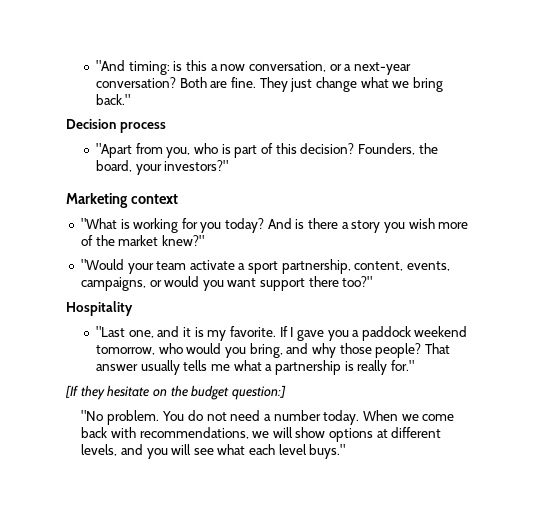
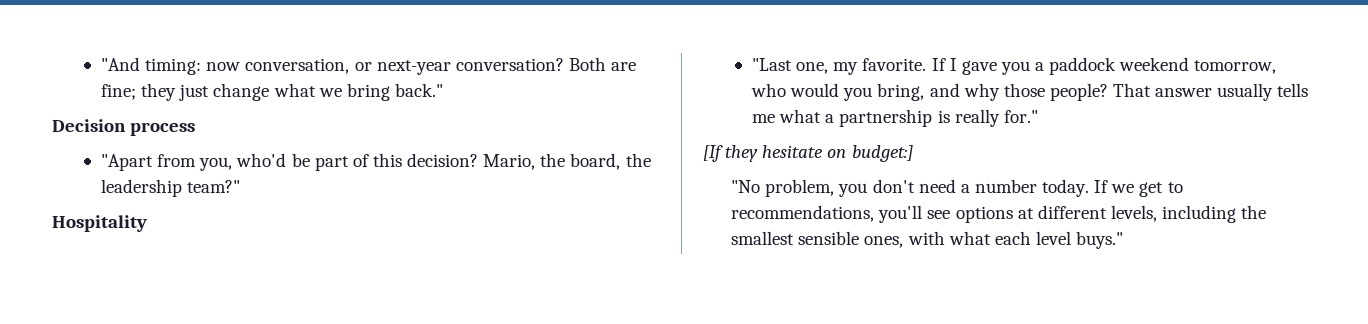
[173,60,218,71] is this a -> (202, 66) none
[344,64,352,71] a -> (372, 66) none
[230,77,288,92] fine. They -> [101,83,177,101] fine; they
[193,143,231,154] who is -> [236,153,310,167] who'd be
[357,143,415,155] Founders, -> [483,154,536,170] Mario,
[135,160,229,175] [66,193,178,208] [80,218,469,233] [80,235,204,246] [80,259,451,274] [80,276,373,291] your investors?" // Marketing context // "What is working for you today? And is there a story you wish more of the market knew?" // "Would your team activate a sport partnership, content, events, campaigns, or would you want support there too?" -> [625,153,651,167] [101,179,241,197] the leadership team?"
[157,326,204,337] and it is -> (829, 68) none
[170,385,286,400] [81,410,455,425] [81,427,442,442] [81,444,214,459] the budget question:] // "No problem. You do not need a number today. When we come back with recommendations, we will show options at different levels, and you will see -> [851,145,913,162] [731,179,1183,197] [731,205,1267,223] [731,231,945,248] budget:] // "No problem, you don't need a number today. If we get to recommendations, you'll see options at different levels, including the smallest sensible ones, with

